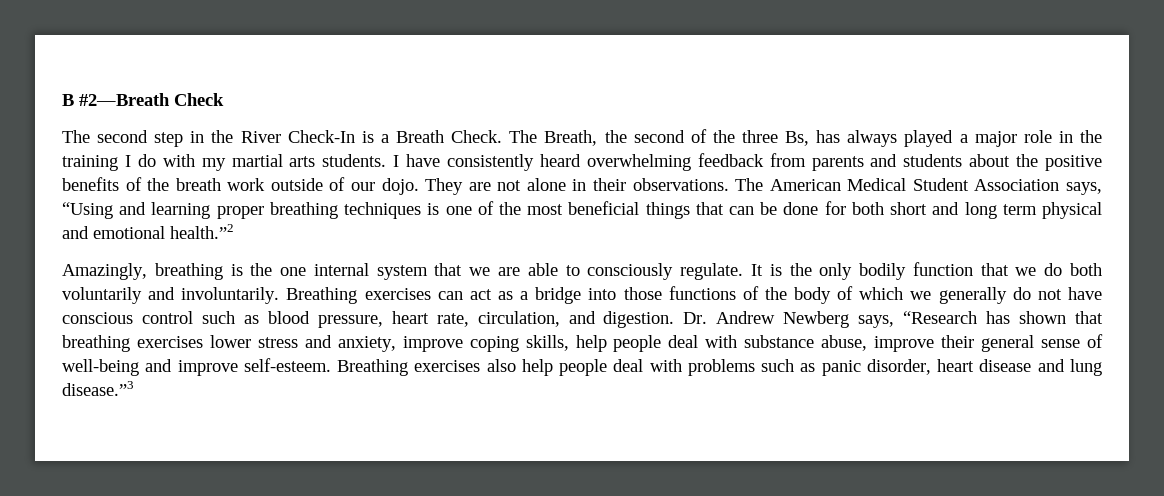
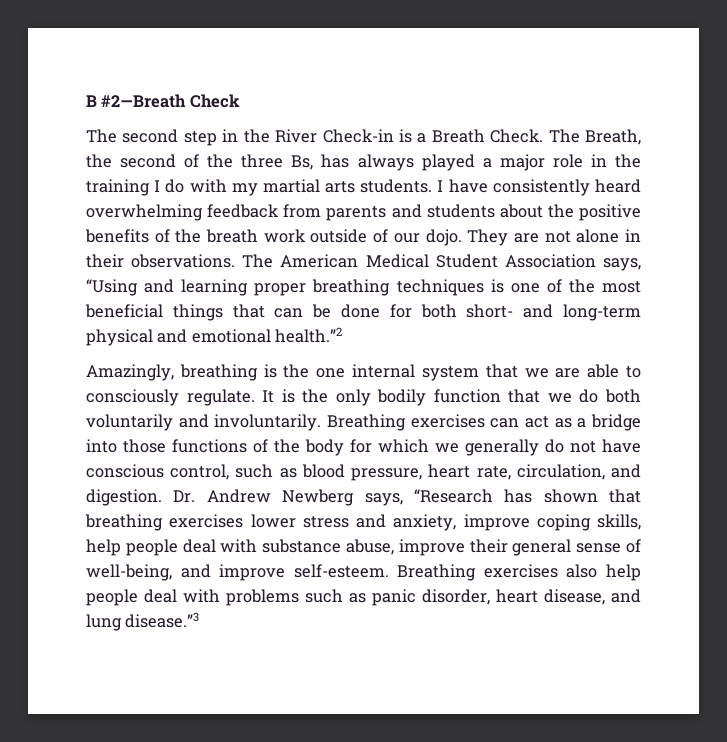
[287,130,355,143] Check-In -> [322,129,394,143] Check-in
[890,202,1037,219] short and long term -> [466,304,642,321] short- and long-term
[837,286,854,300] of -> [350,439,372,453] for
[141,311,193,324] control -> [170,464,230,480] control,
[62,359,139,376] well-being -> [86,564,172,581] well-being,
[979,359,1032,372] disease -> [544,589,605,605] disease,

